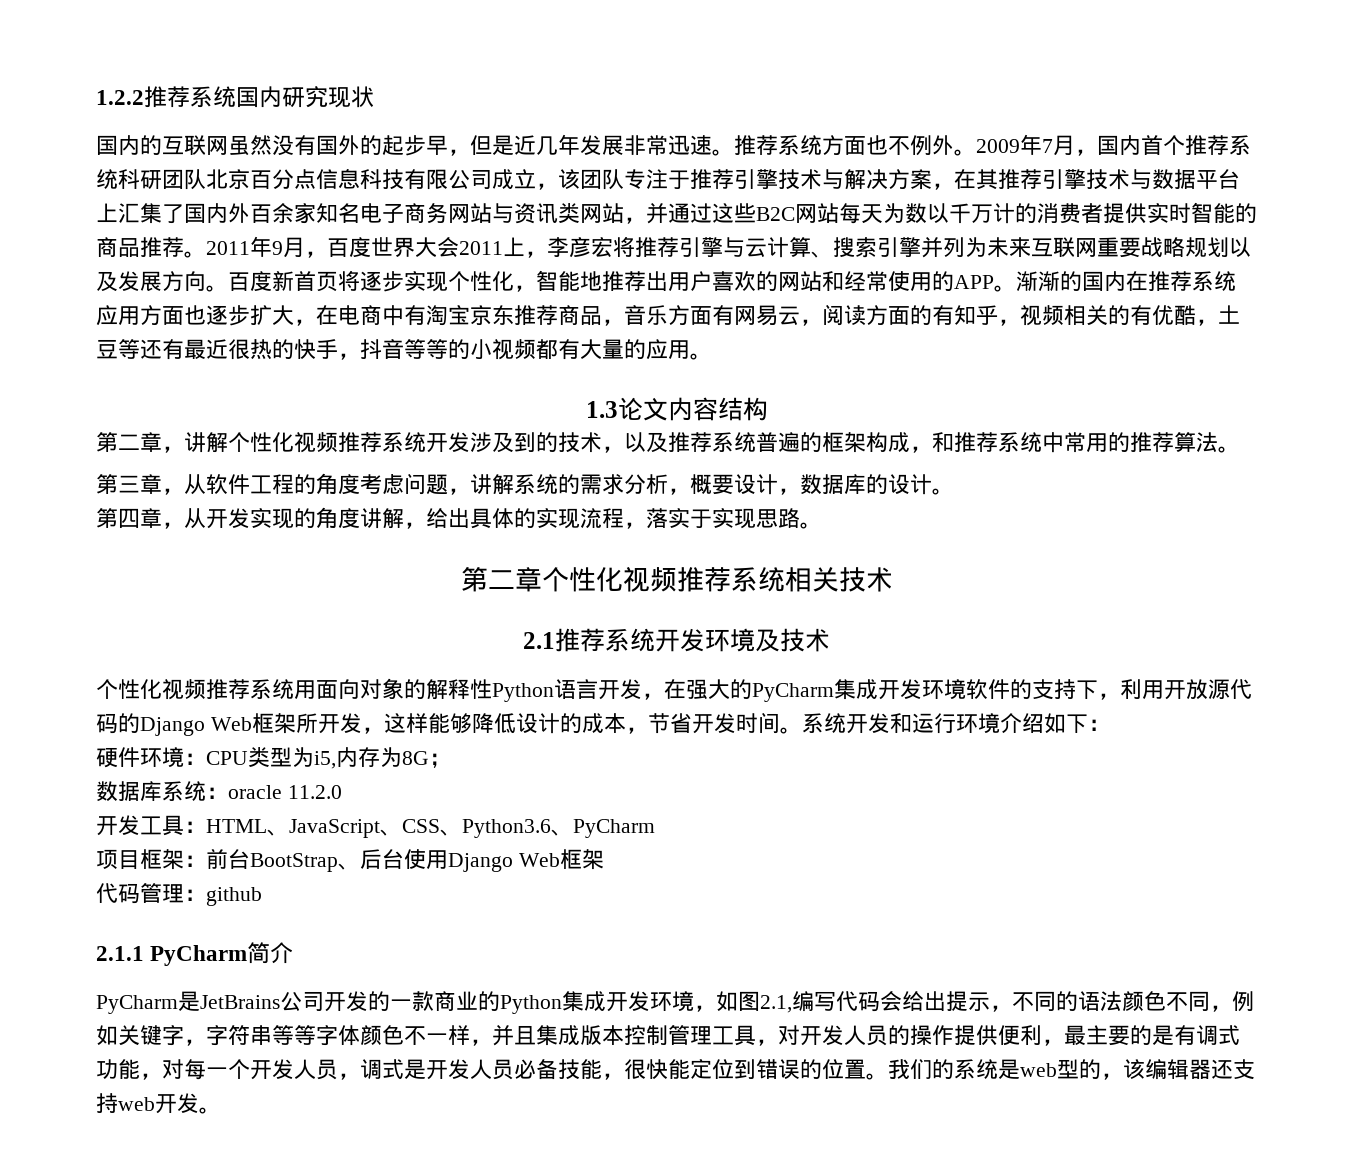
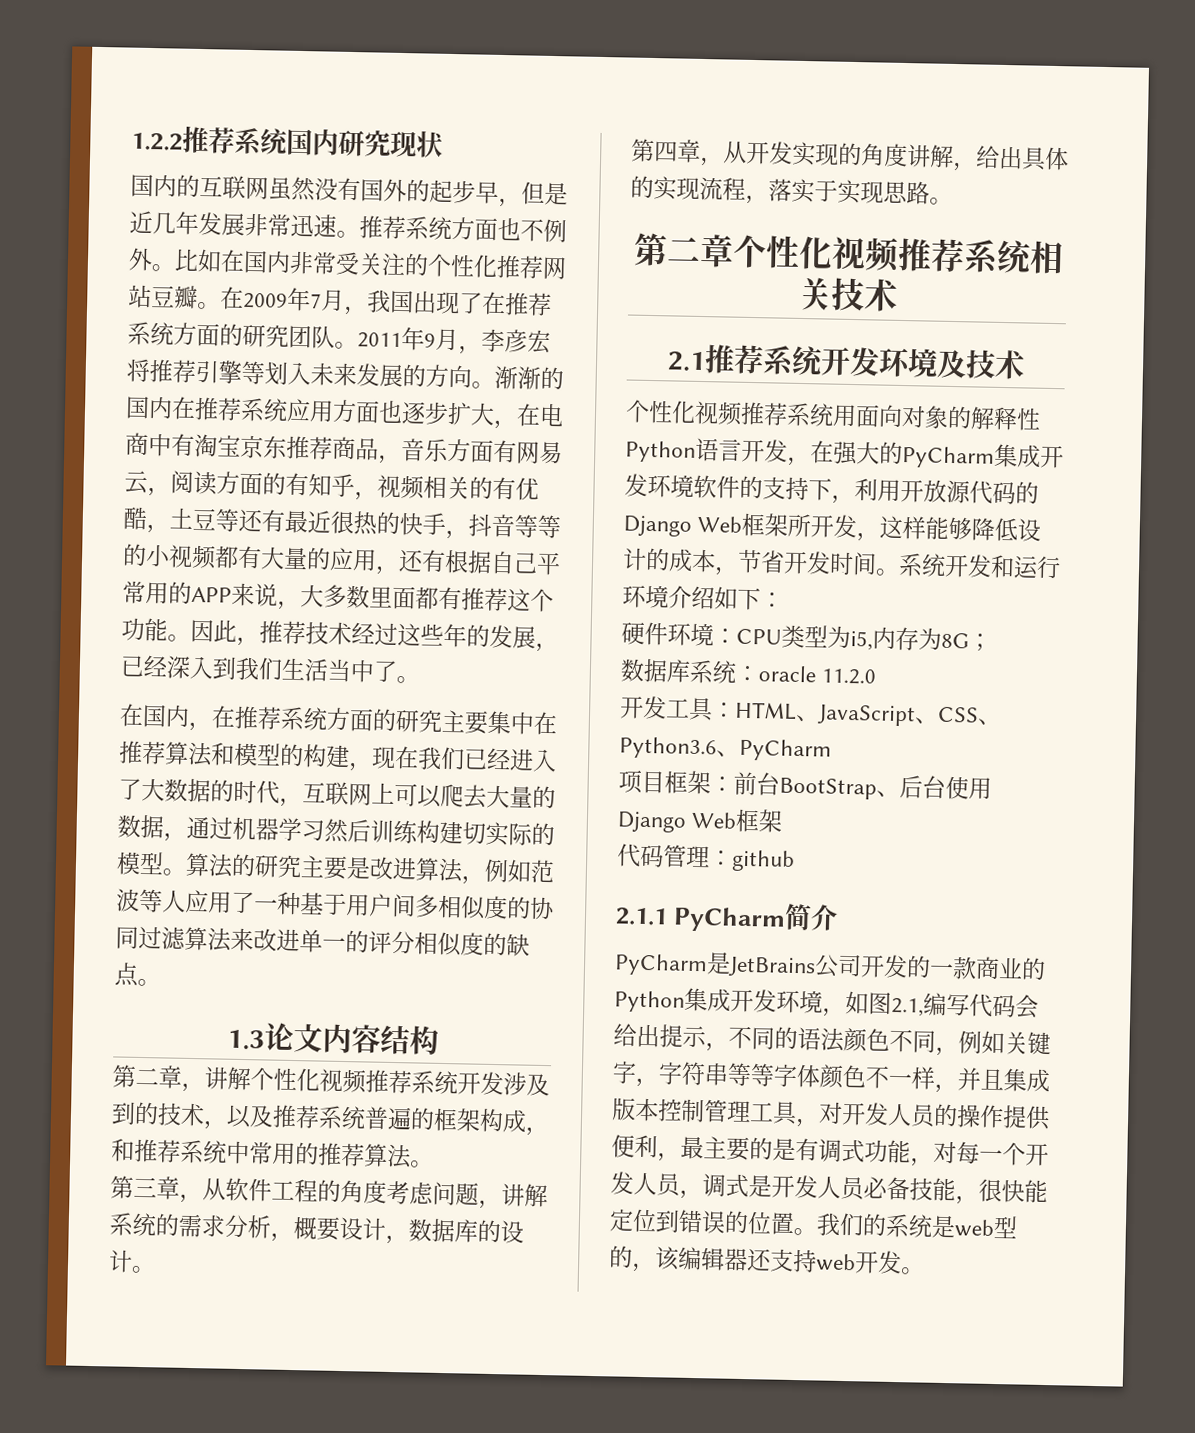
[976,134,1251,156] [96,168,1240,190] [96,202,1257,224] [96,236,1251,258] [96,270,994,292] 2009年7月，国内首个推荐系统科研团队北京百分点信息科技有限公司成立，该团队专注于推荐引擎技术与解决方案，在其推荐引擎技术与数据平台上汇集了国内外百余家知名电子商务网站与资讯类网站，并通过这些B2C网站每天为数以千万计的消费者提供实时智能的商品推荐。2011年9月，百度世界大会2011上，李彦宏将推荐引擎与云计算、搜索引擎并列为未来互联网重要战略规划以及发展方向。百度新首页将逐步实现个性化，智能地推荐出用户喜欢的网站和经常使用的APP -> [174,248,567,280] [128,284,552,316] [127,321,551,355] [126,358,472,388] 比如在国内非常受关注的个性化推荐网站豆瓣。在2009年7月，我国出现了在推荐系统方面的研究团队。2011年9月，李彦宏将推荐引擎等划入未来发展的方向
(690, 349) none -> [375,549,561,576] [122,580,554,613] [121,617,559,653] [120,654,420,684] [119,703,558,736] [118,740,557,773] [118,777,556,810] [117,814,555,847] [116,851,555,885] [116,888,555,921] [115,925,530,957] [114,962,140,987] ，还有根据自己平常用的APP来说，大多数里面都有推荐这个功能。因此，推荐技术经过这些年的发展，已经深入到我们生活当中了。 // 在国内，在推荐系统方面的研究主要集中在推荐算法和模型的构建，现在我们已经进入了大数据的时代，互联网上可以爬去大量的数据，通过机器学习然后训练构建切实际的模型。算法的研究主要是改进算法，例如范波等人应用了一种基于用户间多相似度的协同过滤算法来改进单一的评分相似度的缺点

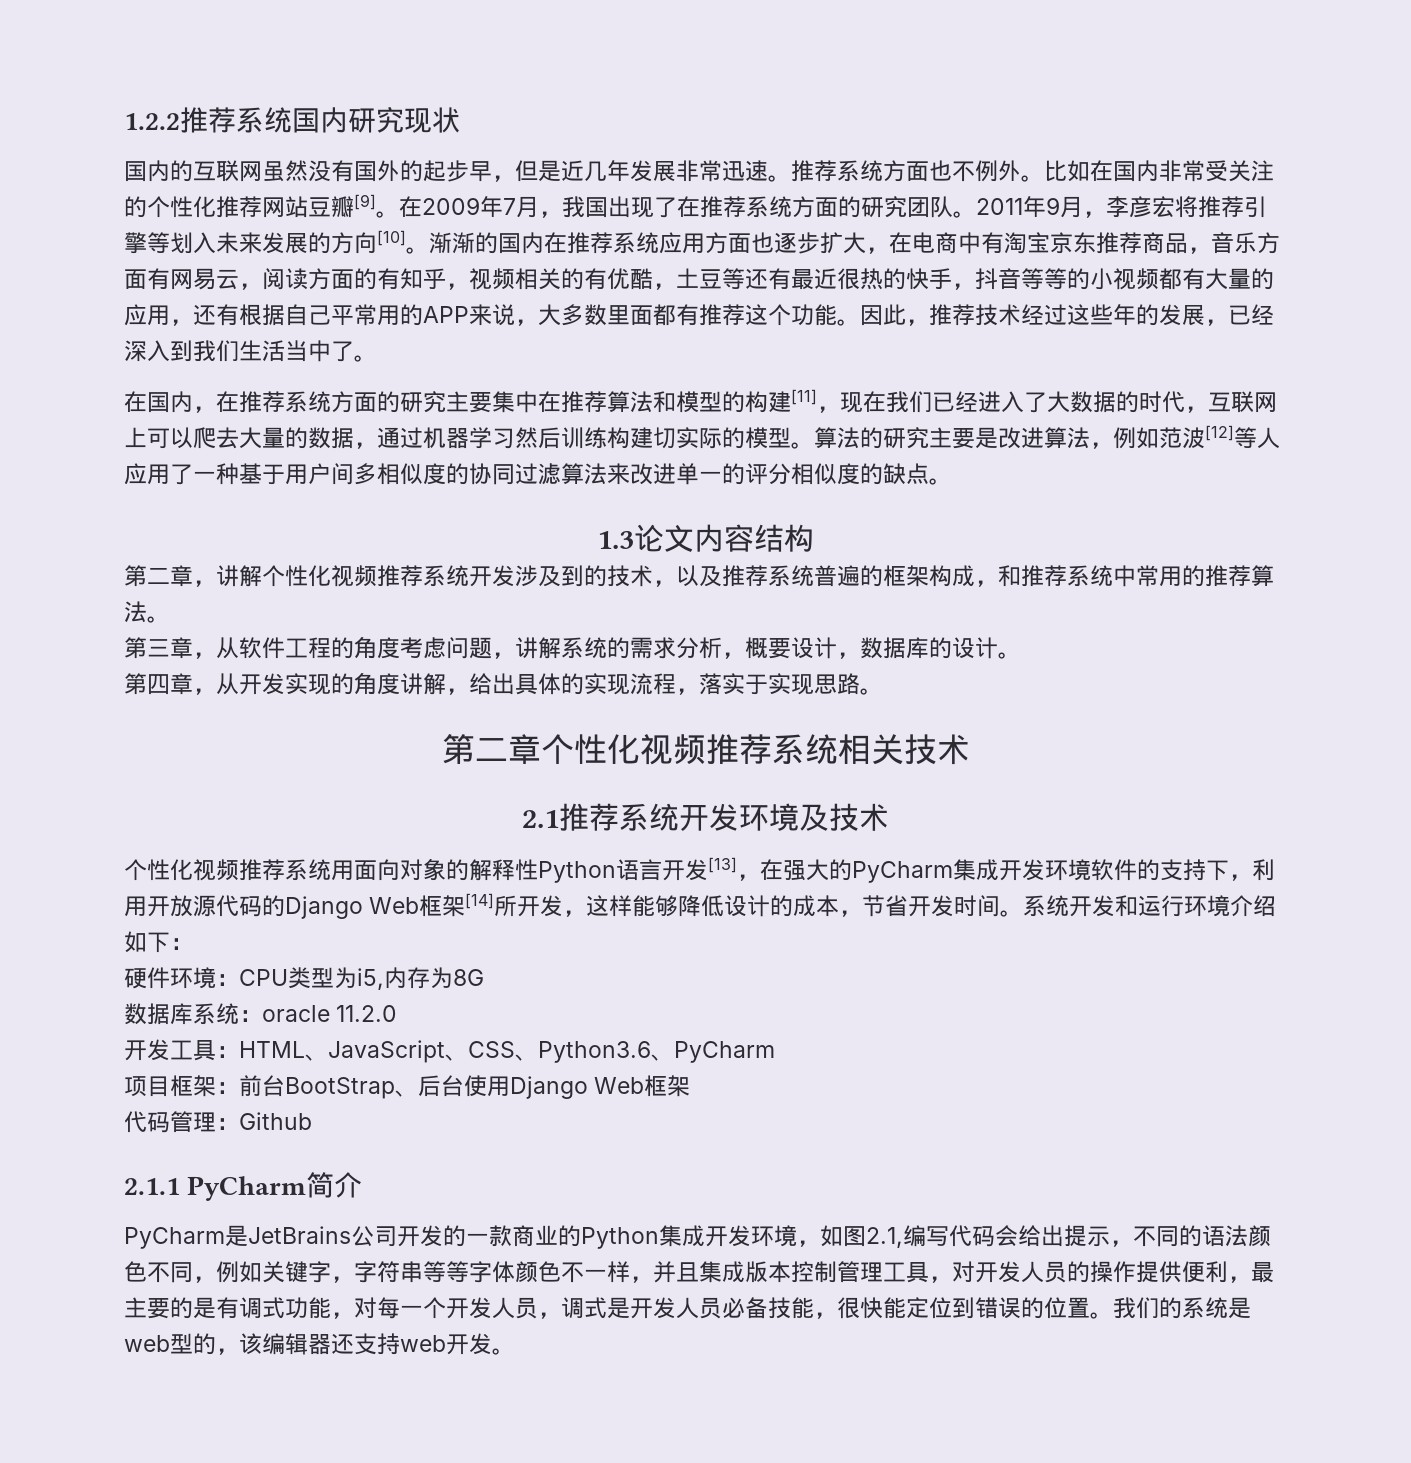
(198, 297) none -> [354,194,376,210] [9]
(472, 376) none -> [377,230,406,246] [10]
(350, 756) none -> [791,389,817,405] [11]
(140, 900) none -> [1205,425,1234,441] [12]
(788, 451) none -> [708,857,737,873] [13]
(790, 525) none -> [465,893,495,909] [14]
[968,633,992,652] ； -> (484, 977) none
[731,849,795,872] github -> [239,1112,312,1130] Github

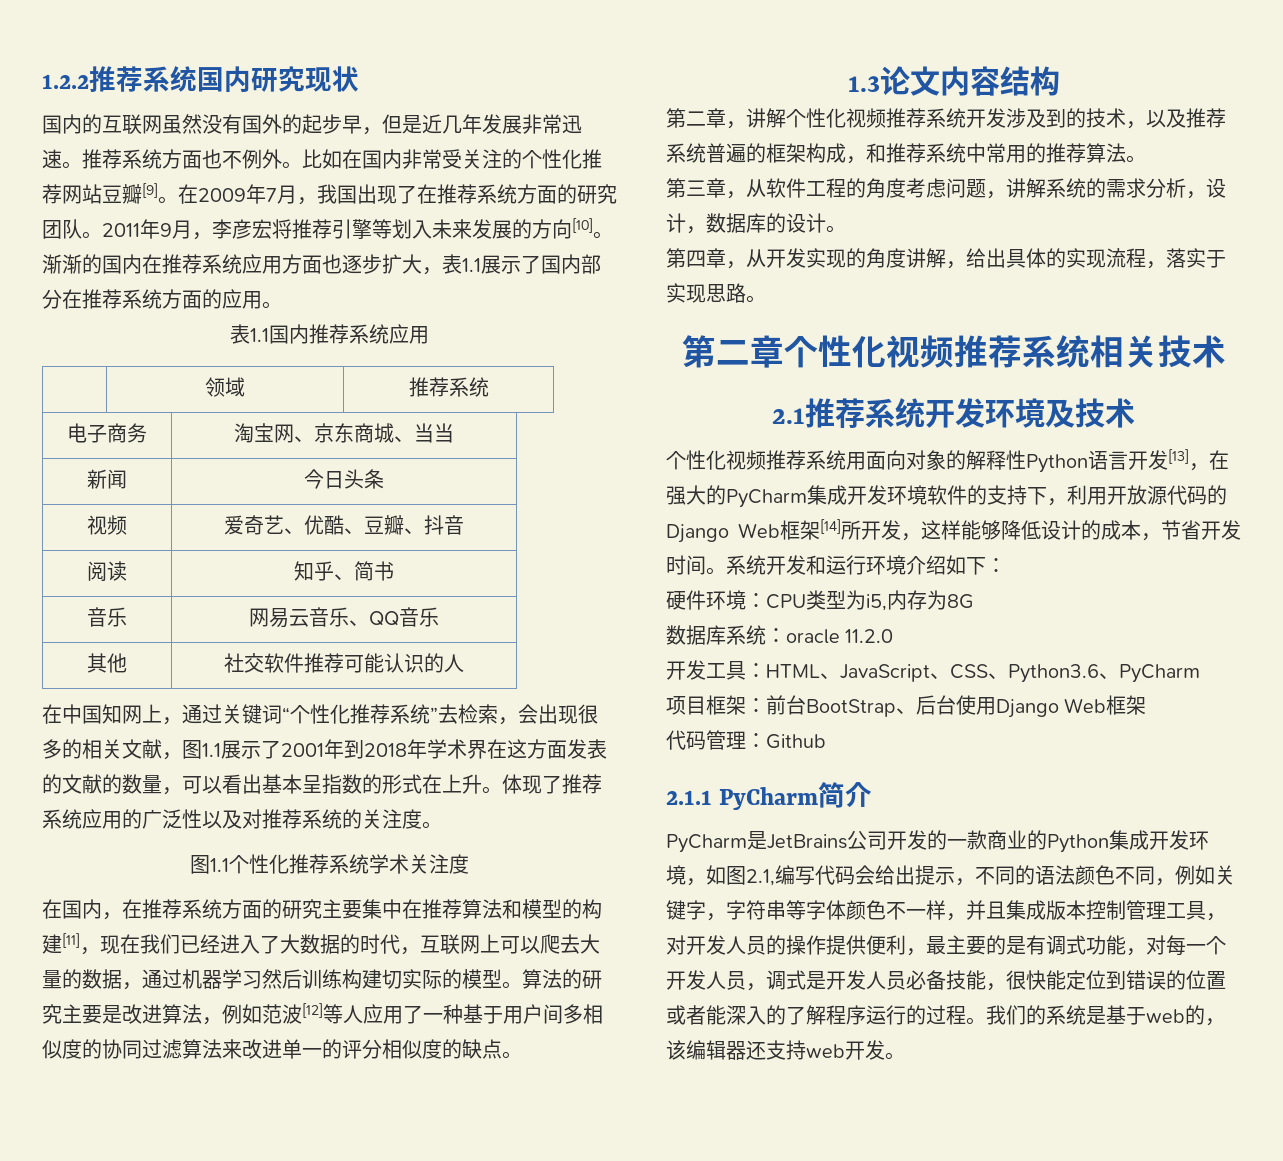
[889,232,1280,254] [124,268,1274,290] [124,304,1274,326] [124,340,377,362] 在电商中有淘宝京东推荐商品，音乐方面有网易云，阅读方面的有知乎，视频相关的有优酷，土豆等还有最近很热的快手，抖音等等的小视频都有大量的应用，还有根据自己平常用的APP来说，大多数里面都有推荐这个功能。因此，推荐技术经过这些年的发展，已经深入到我们生活当中了。 -> [442,254,601,274] [42,289,282,309] [230,324,429,344] [205,377,245,397] [408,377,489,397] [67,423,147,443] [234,423,454,443] [87,469,127,489] [304,469,384,489] [87,515,127,535] [224,515,464,535] [87,561,127,581] [294,561,394,581] [87,607,127,627] [249,607,439,628] [87,653,127,673] [224,653,464,673] [42,704,598,725] [42,739,607,760] [42,774,602,795] [42,809,442,829] [190,854,469,874] 表1.1展示了国内部分在推荐系统方面的应用。 // 表1.1国内推荐系统应用 // | 领域 | 推荐系统 // 电子商务 | 淘宝网、京东商城、当当 // 新闻 | 今日头条 // 视频 | 爱奇艺、优酷、豆瓣、抖音 // 阅读 | 知乎、简书 // 音乐 | 网易云音乐、QQ音乐 // 其他 | 社交软件推荐可能认识的人 // 在中国知网上，通过关键词“个性化推荐系统”去检索，会出现很多的相关文献，图1.1展示了2001年到2018年学术界在这方面发表的文献的数量，可以看出基本呈指数的形式在上升。体现了推荐系统应用的广泛性以及对推荐系统的关注度。 // 图1.1个性化推荐系统学术关注度
[745,637,791,659] 概要 -> (1206, 195) none
[446,1261,469,1282] 等 -> (806, 910) none
(1090, 1307) none -> [666,1005,966,1025] 或者能深入的了解程序运行的过程
[124,1333,193,1354] web型 -> [1106,1005,1185,1025] 基于web

